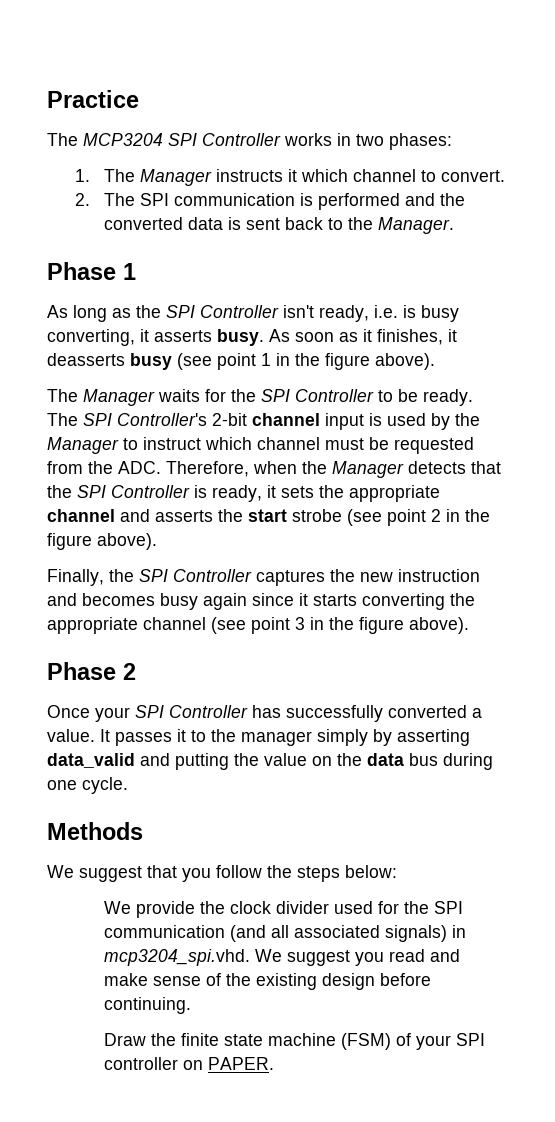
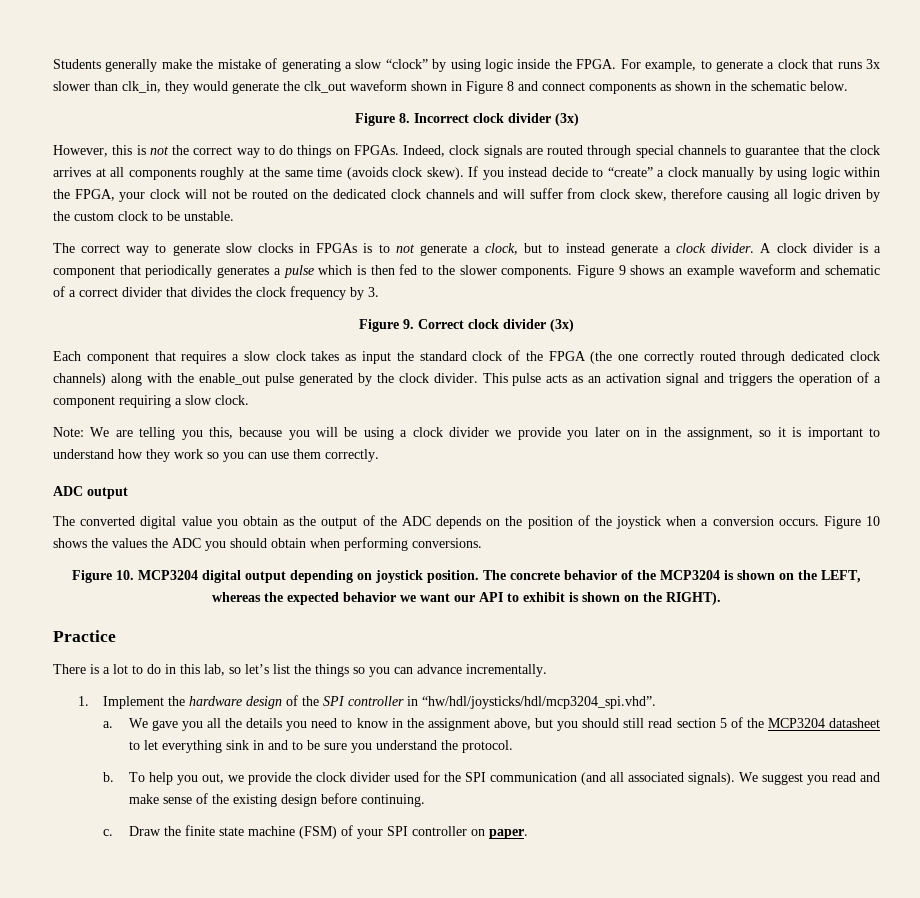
[47,90,139,108] [47,133,452,150] [75,169,505,186] [75,193,465,210] [103,217,454,234] [47,262,136,280] [47,305,459,322] [47,329,457,346] [47,353,435,370] [47,389,473,406] [47,413,480,430] [47,437,474,454] [47,461,501,478] [47,485,440,502] [47,509,490,526] [47,533,157,550] [47,569,480,586] [47,593,475,610] [47,617,469,634] [47,662,136,680] [47,705,482,722] [47,729,470,746] [47,753,493,770] [47,777,128,794] [47,822,143,840] [47,865,397,882] [103,901,131,914] Practice // The MCP3204 SPI Controller works in two phases: // 1. The Manager instructs it which channel to convert. // 2. The SPI communication is performed and the converted data is sent back to the Manager. // Phase 1 // As long as the SPI Controller isn't ready, i.e. is busy converting, it asserts busy. As soon as it finishes, it deasserts busy (see point 1 in the figure above). // The Manager waits for the SPI Controller to be ready. The SPI Controller's 2-bit channel input is used by the Manager to instruct which channel must be requested from the ADC. Therefore, when the Manager detects that the SPI Controller is ready, it sets the appropriate channel and asserts the start strobe (see point 2 in the figure above). // Finally, the SPI Controller captures the new instruction and becomes busy again since it starts converting the appropriate channel (see point 3 in the figure above). // Phase 2 // Once your SPI Controller has successfully converted a value. It passes it to the manager simply by asserting data_valid and putting the value on the data bus during one cycle. // Methods // We suggest that you follow the steps below: // We -> [53,58,880,72] [53,80,848,94] [354,113,579,126] [53,145,880,158] [53,166,880,180] [53,188,881,202] [53,211,234,221] [53,243,882,256] [53,264,880,278] [53,286,379,300] [359,319,574,332] [53,350,880,364] [53,372,881,386] [53,395,249,408] [53,427,880,440] [53,449,379,462] [53,486,128,499] [53,515,880,529] [53,537,482,551] [72,570,861,583] [212,592,721,605] [53,630,116,642] [53,664,547,677] [78,695,657,709] [103,717,880,731] [128,740,513,753] [103,772,244,785] Students generally make the mistake of generating a slow “clock” by using logic inside the FPGA. For example, to generate a clock that runs 3x slower than clk_in, they would generate the clk_out waveform shown in Figure 8 and connect components as shown in the schematic below. // Figure 8. Incorrect clock divider (3x) // However, this is not the correct way to do things on FPGAs. Indeed, clock signals are routed through special channels to guarantee that the clock arrives at all components roughly at the same time (avoids clock skew). If you instead decide to “create” a clock manually by using logic within the FPGA, your clock will not be routed on the dedicated clock channels and will suffer from clock skew, therefore causing all logic driven by the custom clock to be unstable. // The correct way to generate slow clocks in FPGAs is to not generate a clock, but to instead generate a clock divider. A clock divider is a component that periodically generates a pulse which is then fed to the slower components. Figure 9 shows an example waveform and schematic of a correct divider that divides the clock frequency by 3. // Figure 9. Correct clock divider (3x) // Each component that requires a slow clock takes as input the standard clock of the FPGA (the one correctly routed through dedicated clock channels) along with the enable_out pulse generated by the clock divider. This pulse acts as an activation signal and triggers the operation of a component requiring a slow clock. // Note: We are telling you this, because you will be using a clock divider we provide you later on in the assignment, so it is important to understand how they work so you can use them correctly. // ADC output // The converted digital value you obtain as the output of the ADC depends on the position of the joystick when a conversion occurs. Figure 10 shows the values the ADC you should obtain when performing conversions. // Figure 10. MCP3204 digital output depending on joystick position. The concrete behavior of the MCP3204 is shown on the LEFT, whereas the expected behavior we want our API to exhibit is shown on the RIGHT). // Practice // There is a lot to do in this lab, so let’s list the things so you can advance incrementally. // 1. Implement the hardware design of the SPI controller in “hw/hdl/joysticks/hdl/mcp3204_spi.vhd”. // a. We gave you all the details you need to know in the assignment above, but you should still read section 5 of the MCP3204 datasheet to let everything sink in and to be sure you understand the protocol. // b. To help you out, we
[384,925,466,942] [103,949,250,966] signals) in mcp3204_spi.vhd. -> [687,772,735,785] signals).
(191, 1005) none -> [103,829,114,836] c.
[207,1057,274,1070] PAPER. -> [488,829,528,839] paper.

